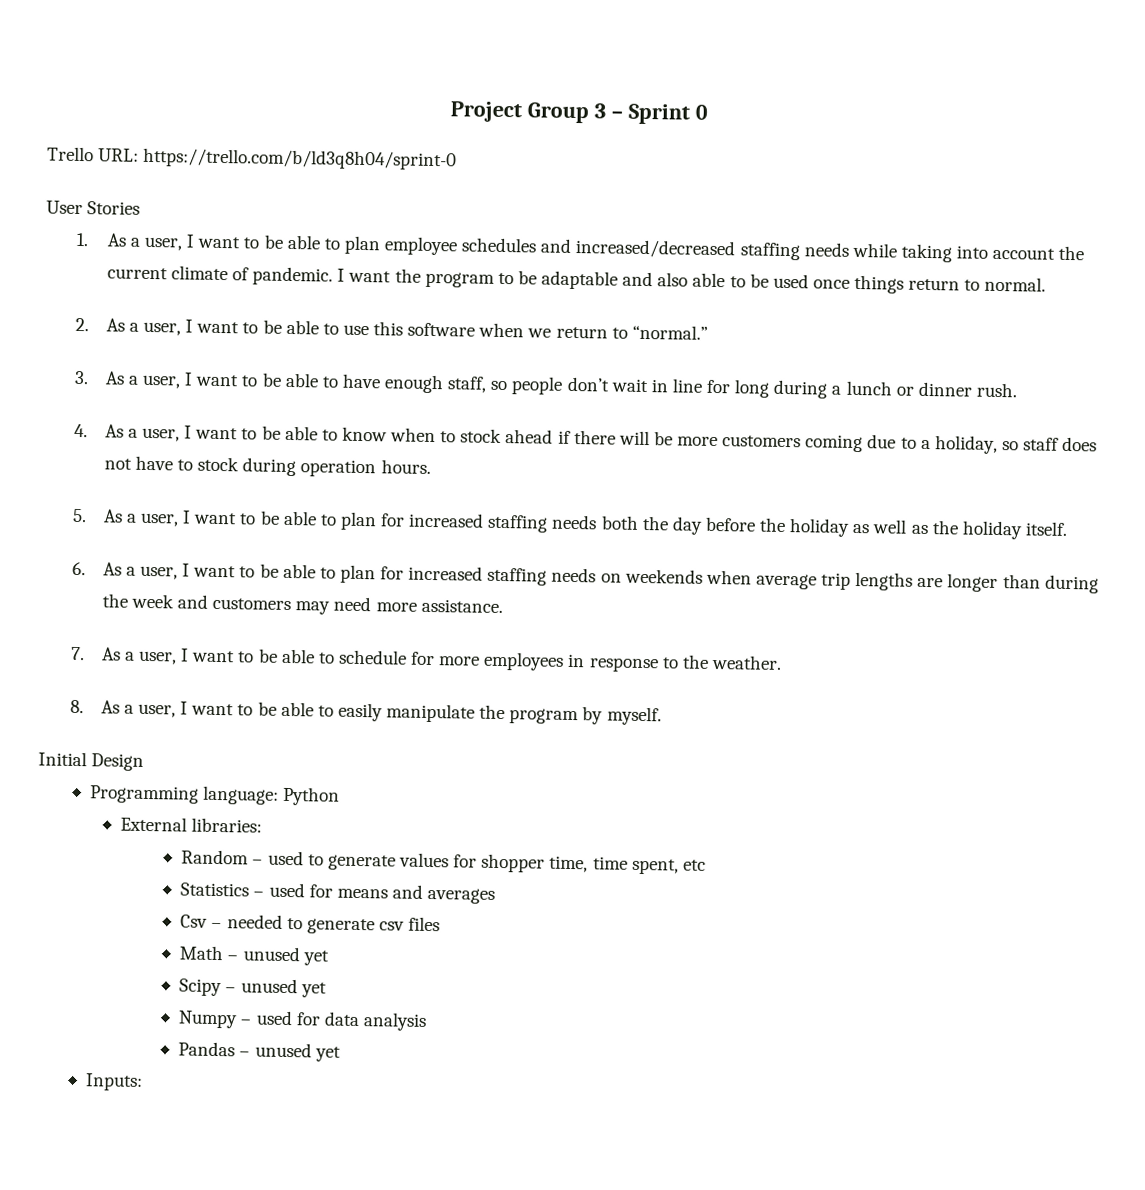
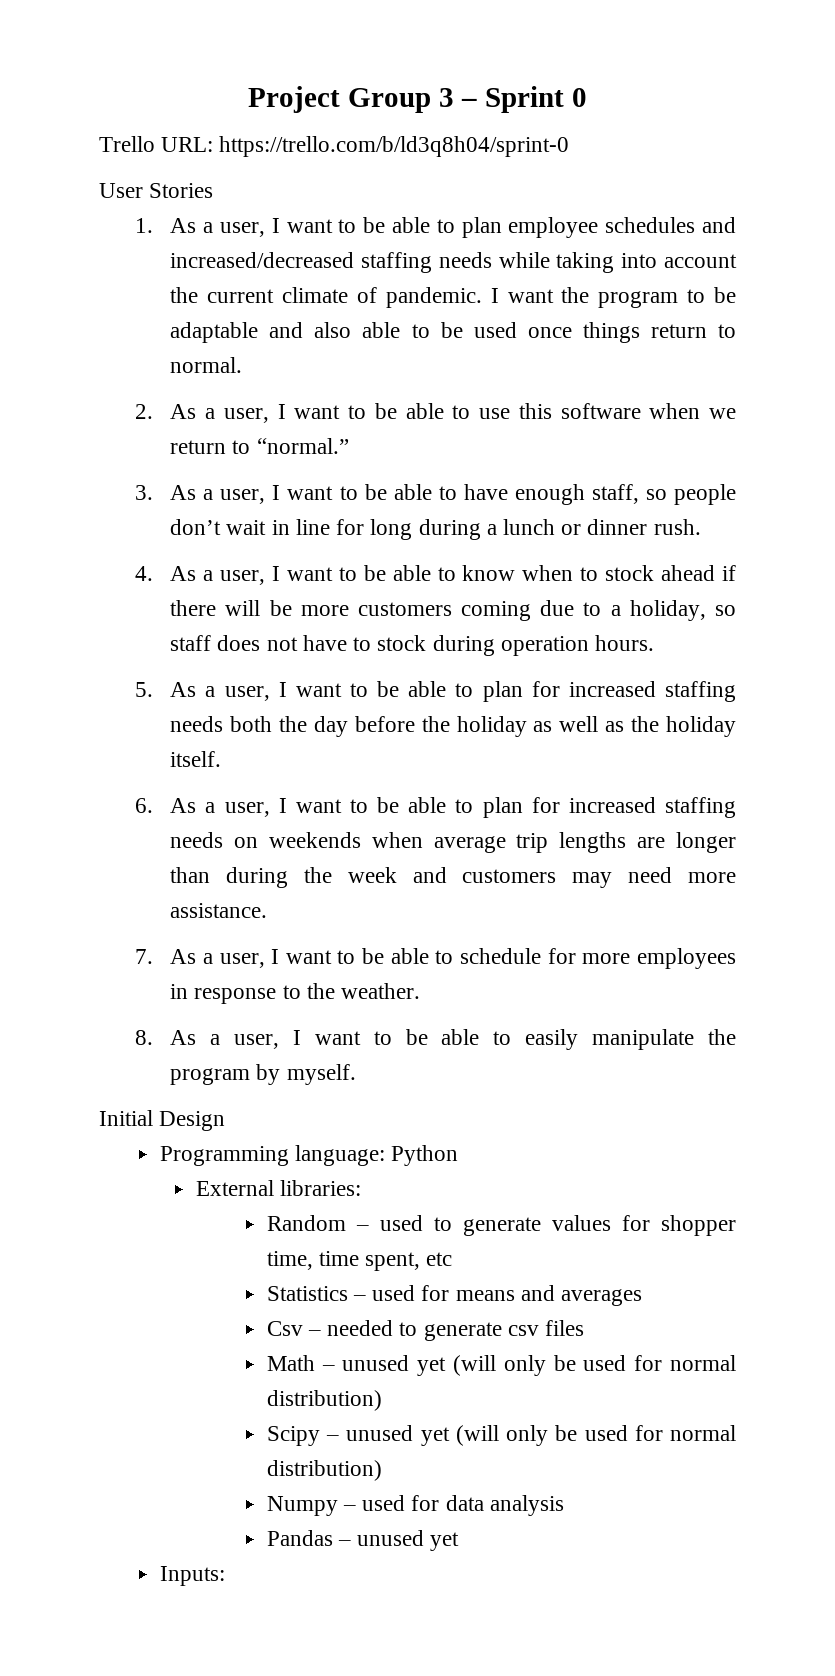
[179,978,327,998] // Scipy – unused yet -> [452,1355,736,1376] [266,1390,382,1411] [266,1425,736,1446] [266,1460,382,1481] (will only be used for normal distribution) // Scipy – unused yet (will only be used for normal distribution)

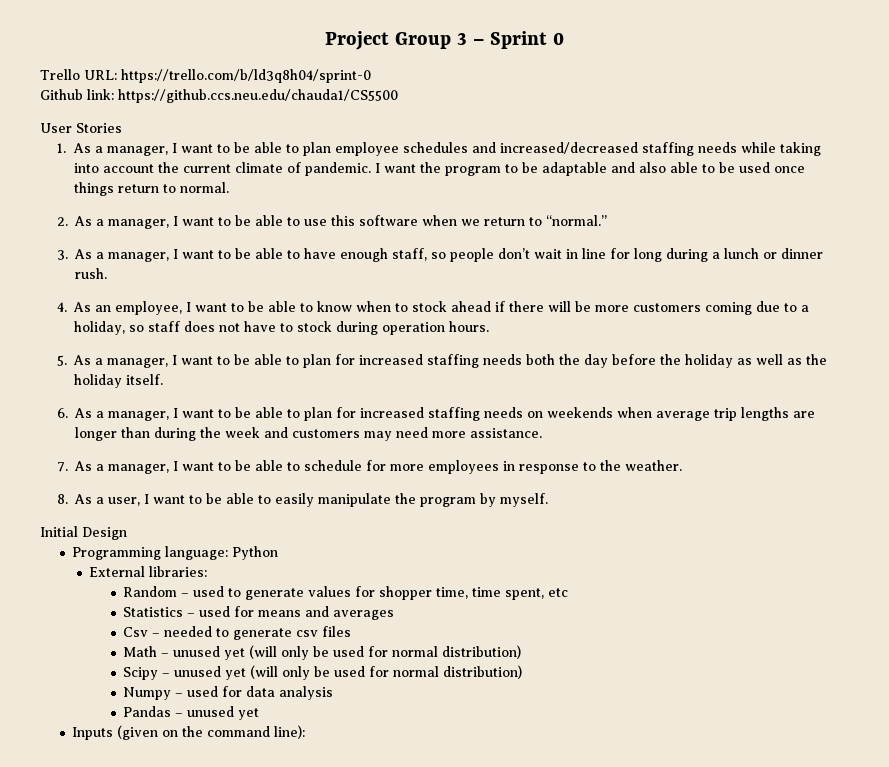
(570, 146) none -> [40,89,398,103] // Github link: https://github.ccs.neu.edu/chauda1/CS5500
[219,222,265,237] user, -> [107,146,169,156] manager,
[223,408,269,423] user, -> [108,219,170,229] manager,
[220,489,266,504] user, -> [108,252,170,262] manager,
[203,570,266,585] a user, -> [95,301,183,315] an employee,
[224,686,270,701] user, -> [107,358,169,368] manager,
[224,802,270,817] user, -> [108,411,170,421] manager,
[219,953,265,968] user, -> [108,464,170,474] manager,
[159,1566,225,1586] Inputs: -> [72,725,306,740] Inputs (given on the command line):

